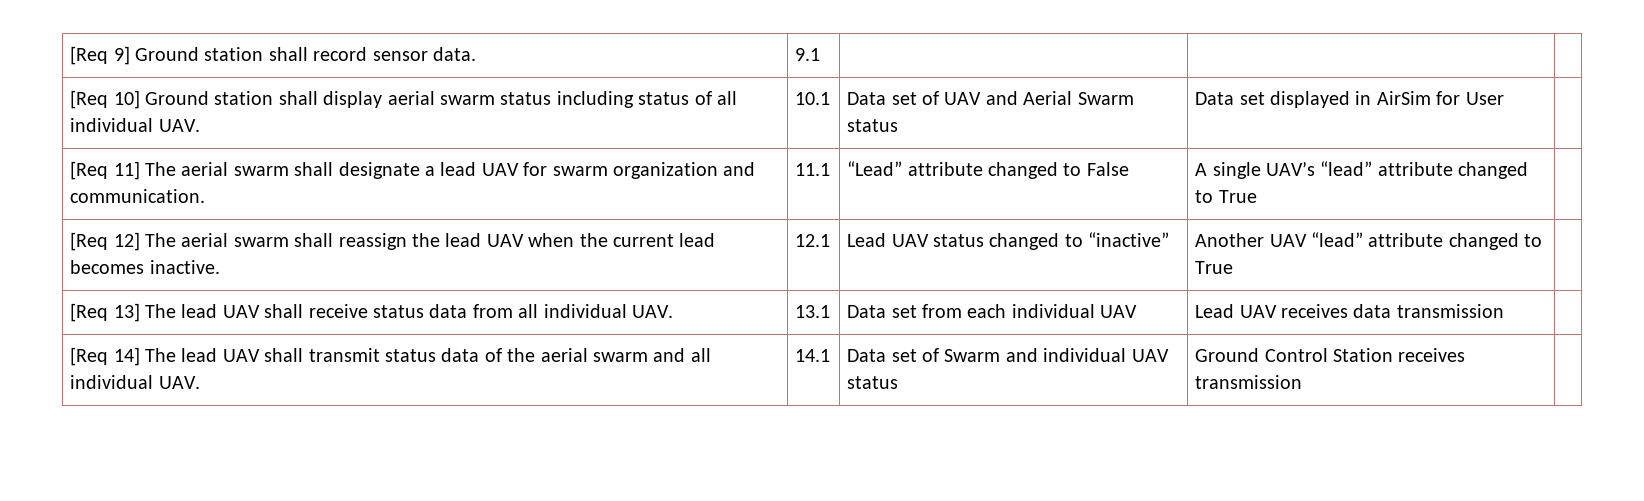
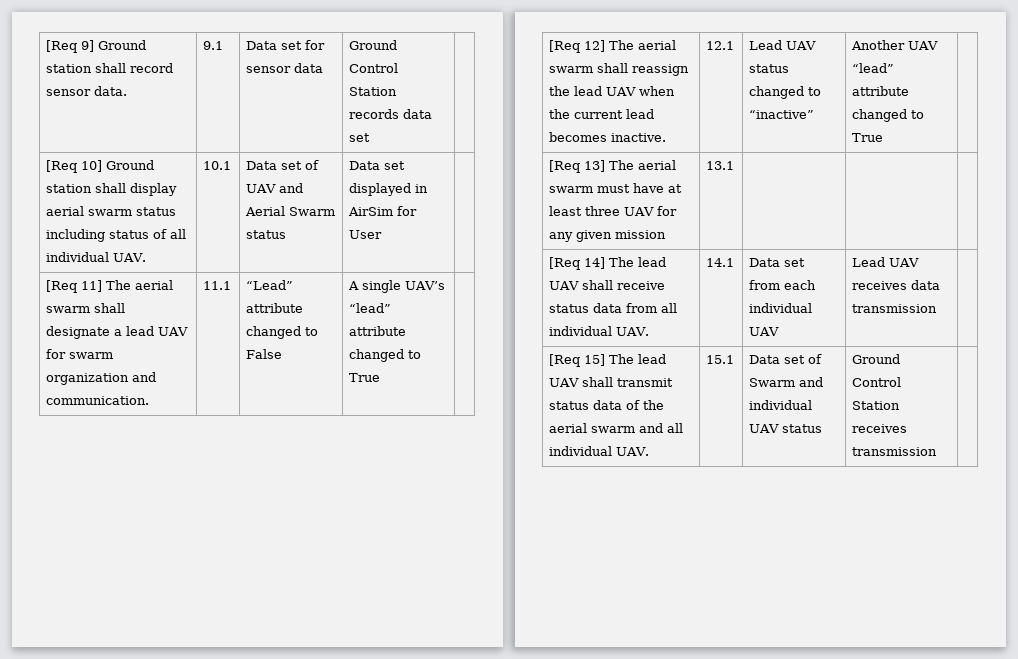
(821, 54) | -> [246,40,326,50] [246,63,324,73] [349,40,398,50] [349,63,399,73] [349,87,398,96] [349,109,433,119] [349,133,371,142] Data set for sensor data | Ground Control Station records data set
(176, 311) none -> [638,160,677,170] [549,183,683,193] [549,206,678,216] [549,230,667,242] [706,161,735,170] [549,257,635,270] aerial swarm must have at least three UAV for any given mission | 13.1 | | | // [Req 14] The
[795,305,831,318] 13.1 -> [706,258,735,267] 14.1
[113,347,140,366] 14] -> [584,354,606,366] 15]
[795,349,831,362] 14.1 -> [706,355,735,364] 15.1

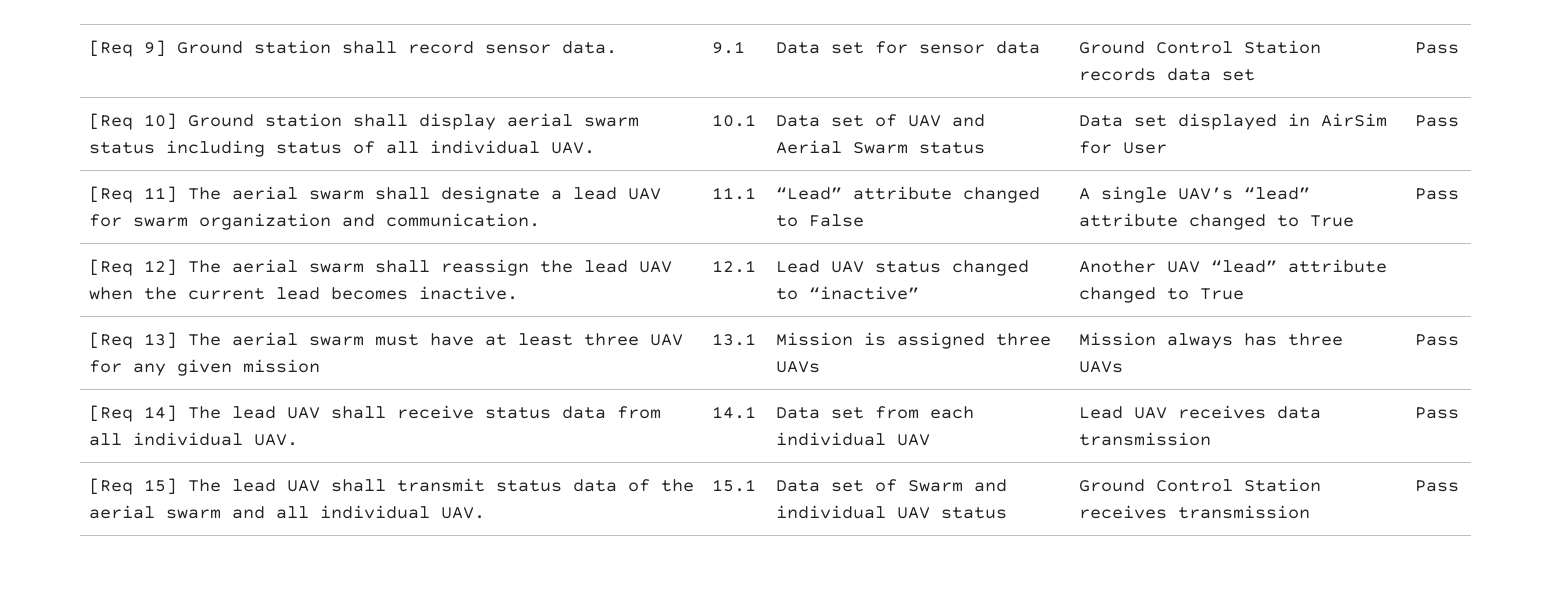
(371, 137) none -> [1415,42,1460,54] Pass
(383, 234) none -> [1415,115,1460,127] Pass
(381, 377) none -> [1415,188,1460,200] Pass
(735, 165) | | -> [776,332,1052,349] [776,361,821,373] [1079,332,1344,349] [1079,361,1124,373] [1415,334,1460,346] Mission is assigned three UAVs | Mission always has three UAVs | Pass
(938, 308) none -> [1415,407,1460,419] Pass
(938, 451) none -> [1415,480,1460,492] Pass

